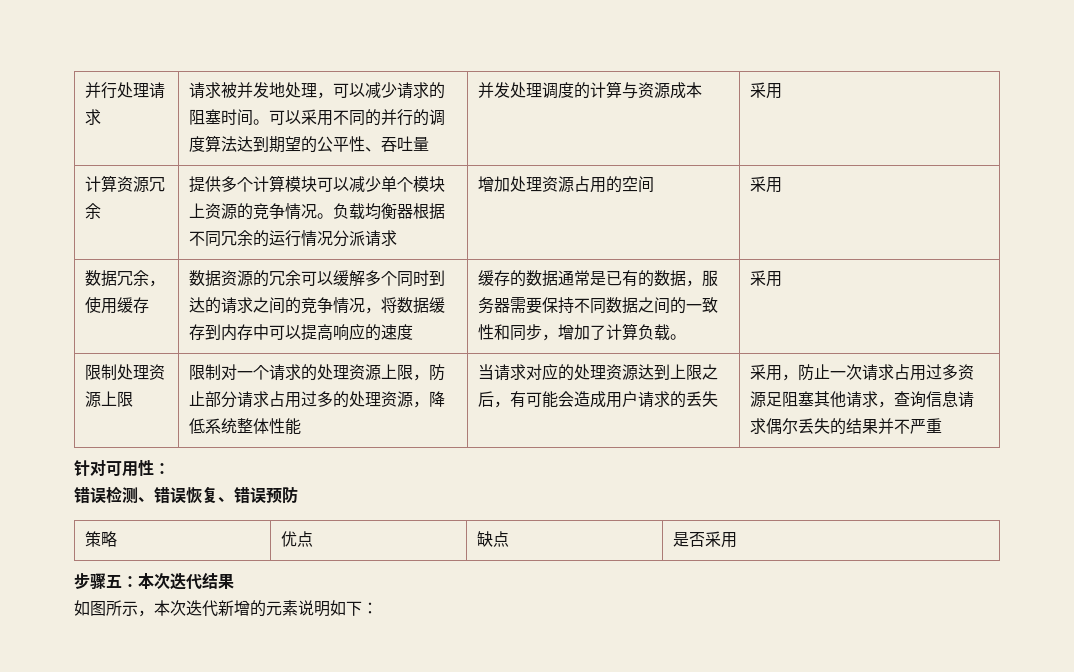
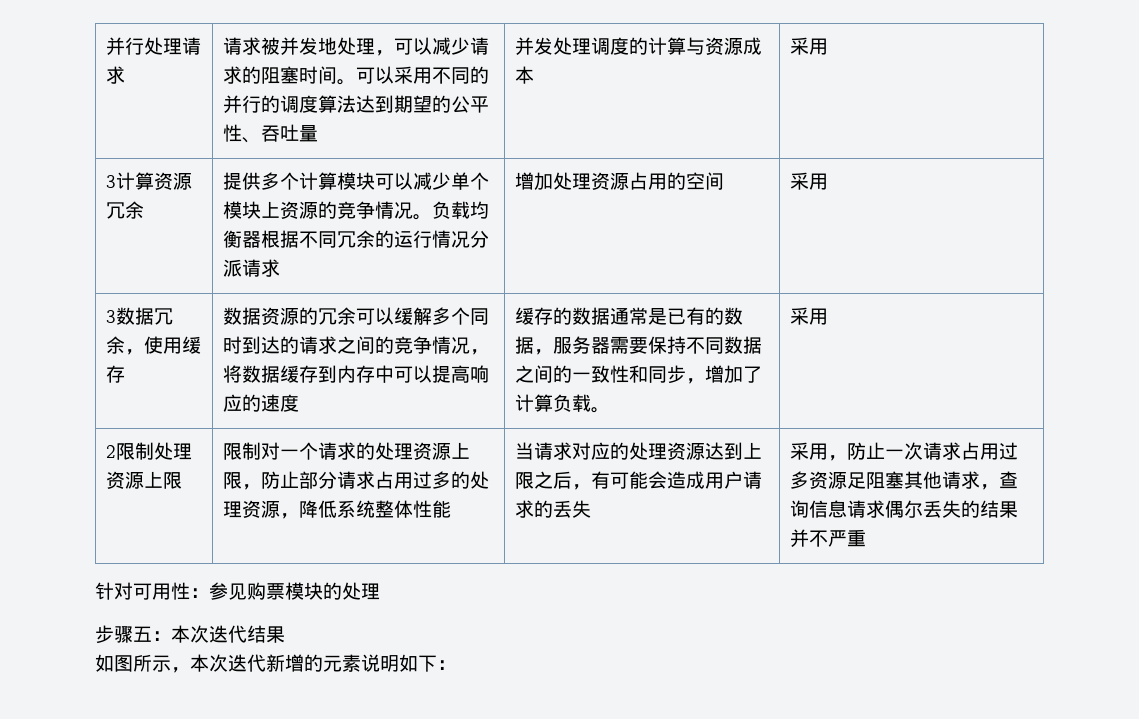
(782, 91) none -> [106,175,117,188] 3
(782, 185) none -> [106,310,117,323] 3
(782, 279) none -> [106,445,117,458] 2
[74,486,298,504] [84,531,117,547] [280,531,313,547] [476,531,509,547] [672,531,737,548] // 错误检测、错误恢复、错误预防 // 策略 | 优点 | 缺点 | 是否采用 -> [209,582,380,600] 参见购票模块的处理

